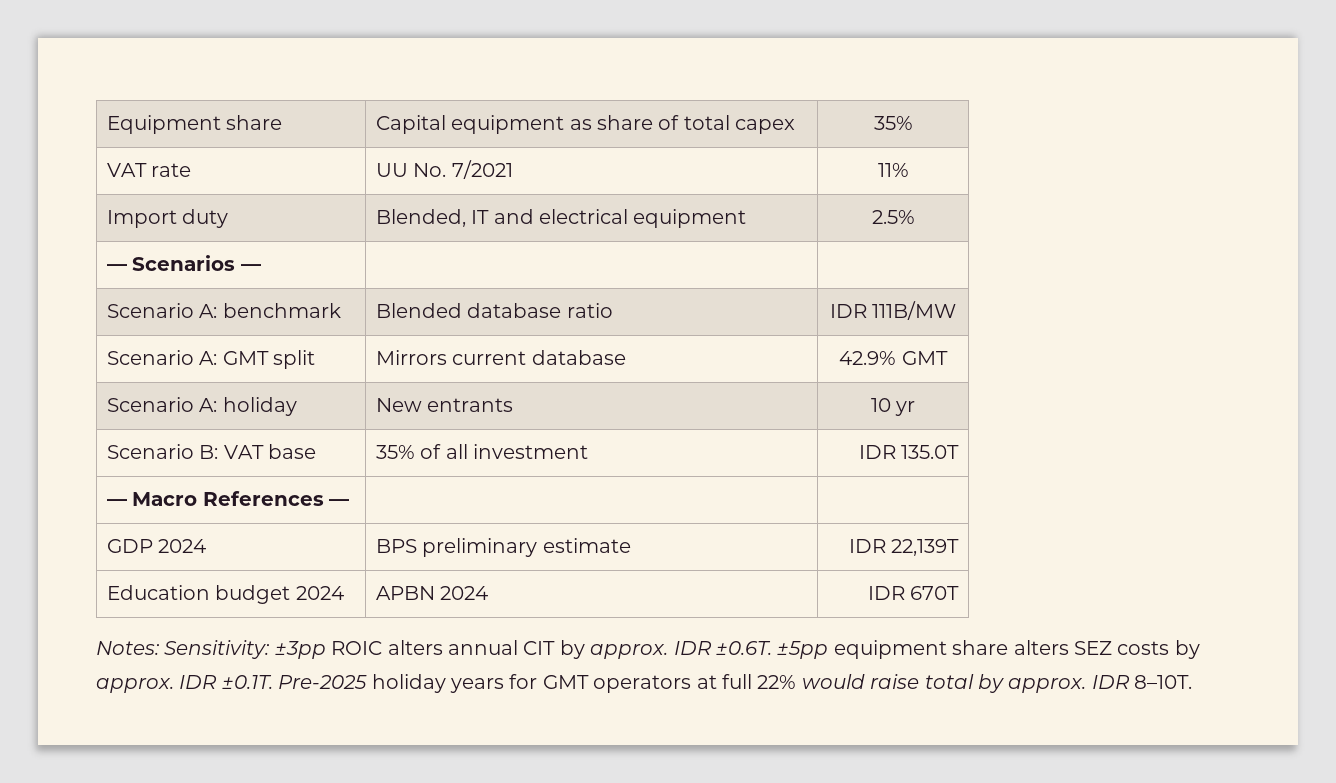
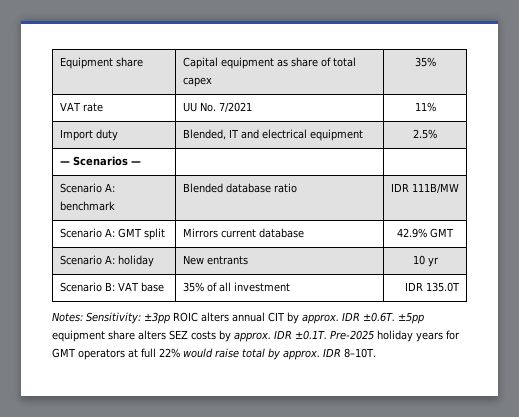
[106,491,350,506] [106,539,207,553] [375,538,631,557] [848,539,960,556] [106,585,344,604] [375,586,489,600] [867,586,960,600] // — Macro References — | | // GDP 2024 | BPS preliminary estimate | IDR 22,139T // Education budget 2024 | APBN 2024 | IDR 670T -> (461, 287) none

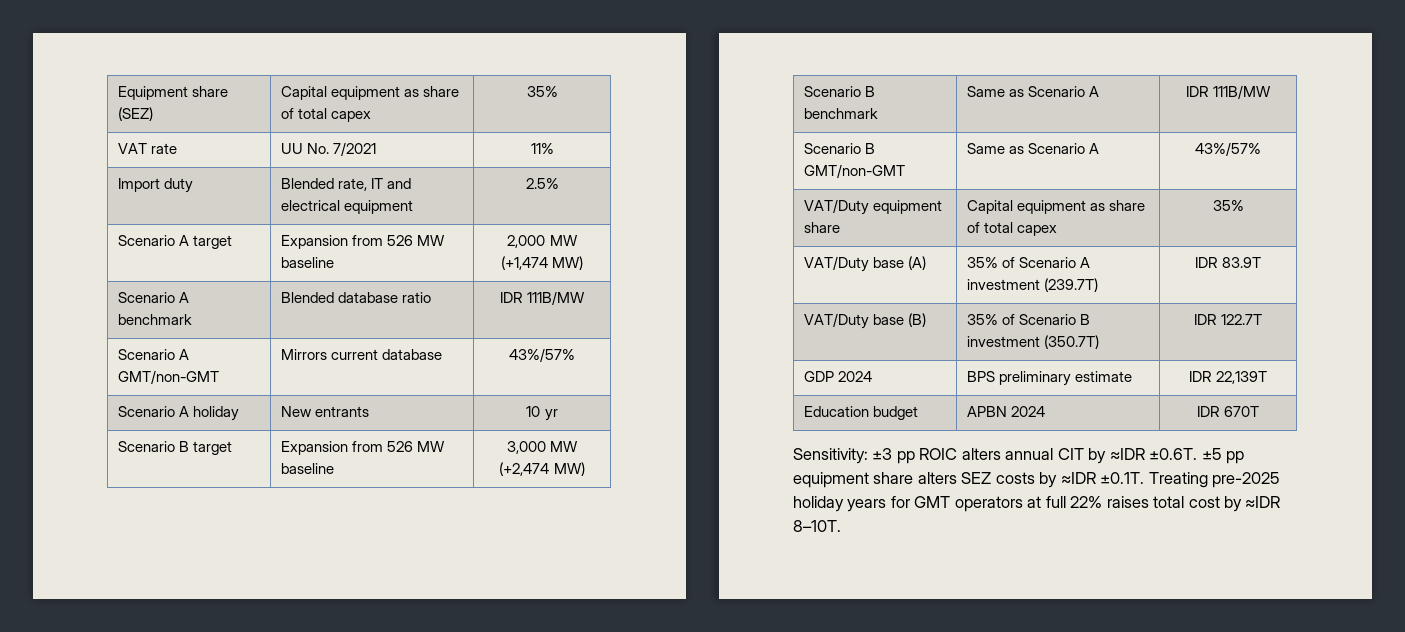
(143, 62) none -> [117,107,153,121] (SEZ)
[182,129,226,140] Blended, -> [280,178,367,191] Blended rate,
[59,156,141,166] [59,183,115,193] — Scenarios — | | // Scenario A: -> [117,235,232,249] [280,235,446,249] [280,257,334,268] [507,235,578,248] [500,256,584,270] [117,292,189,303] Scenario A target | Expansion from 526 MW baseline | 2,000 MW (+1,474 MW) // Scenario A
[104,228,165,240] A: GMT split -> [178,349,189,360] [117,370,219,384] A GMT/non-GMT
[397,228,454,238] [59,255,115,265] 42.9% GMT // Scenario A: -> [509,348,575,362] [117,406,189,417] 43%/57% // Scenario A
[104,282,164,292] [182,282,290,292] [405,282,461,292] [52,312,170,324] B: VAT base | 35% of all investment | IDR 135.0T // Notes: Sensitivity: ±3pp -> [178,441,232,455] [280,441,446,455] [280,463,334,474] [506,441,579,454] [499,462,585,476] [803,86,875,97] [803,108,878,119] [966,86,1100,97] [1186,85,1271,99] [803,143,875,154] [803,164,905,178] [966,143,1100,154] [1195,142,1261,156] [803,199,942,215] [803,222,840,233] [966,200,1146,214] [966,222,1057,236] [1212,200,1244,211] [803,256,926,272] [966,257,1091,268] [966,278,1098,292] [1195,257,1261,268] [803,313,926,329] [966,314,1091,325] [966,335,1099,349] [1194,314,1262,325] [803,371,872,382] [966,371,1132,386] [1189,371,1267,384] [803,406,918,420] [966,406,1045,417] [1197,406,1259,417] [793,448,915,464] B target | Expansion from 526 MW baseline | 3,000 MW (+2,474 MW) // Scenario B benchmark | Same as Scenario A | IDR 111B/MW // Scenario B GMT/non-GMT | Same as Scenario A | 43%/57% // VAT/Duty equipment share | Capital equipment as share of total capex | 35% // VAT/Duty base (A) | 35% of Scenario A investment (239.7T) | IDR 83.9T // VAT/Duty base (B) | 35% of Scenario B investment (350.7T) | IDR 122.7T // GDP 2024 | BPS preliminary estimate | IDR 22,139T // Education budget | APBN 2024 | IDR 670T // Sensitivity: ±3 pp
[302,312,424,324] approx. IDR ±0.6T. ±5pp -> [1109,448,1245,464] ≈IDR ±0.6T. ±5 pp
[234,330,374,342] approx. IDR ±0.1T. Pre-2025 -> [1060,472,1281,488] ≈IDR ±0.1T. Treating pre-2025
[183,348,341,360] would raise total by approx. IDR -> [1106,496,1281,512] raises total cost by ≈IDR

